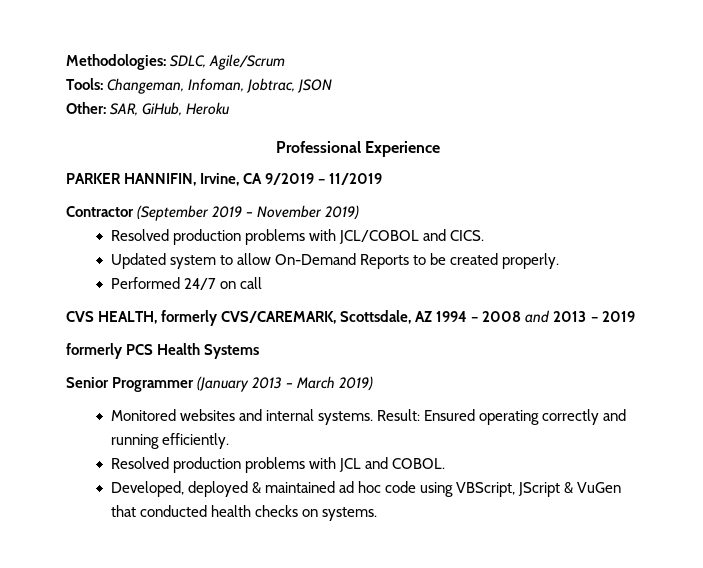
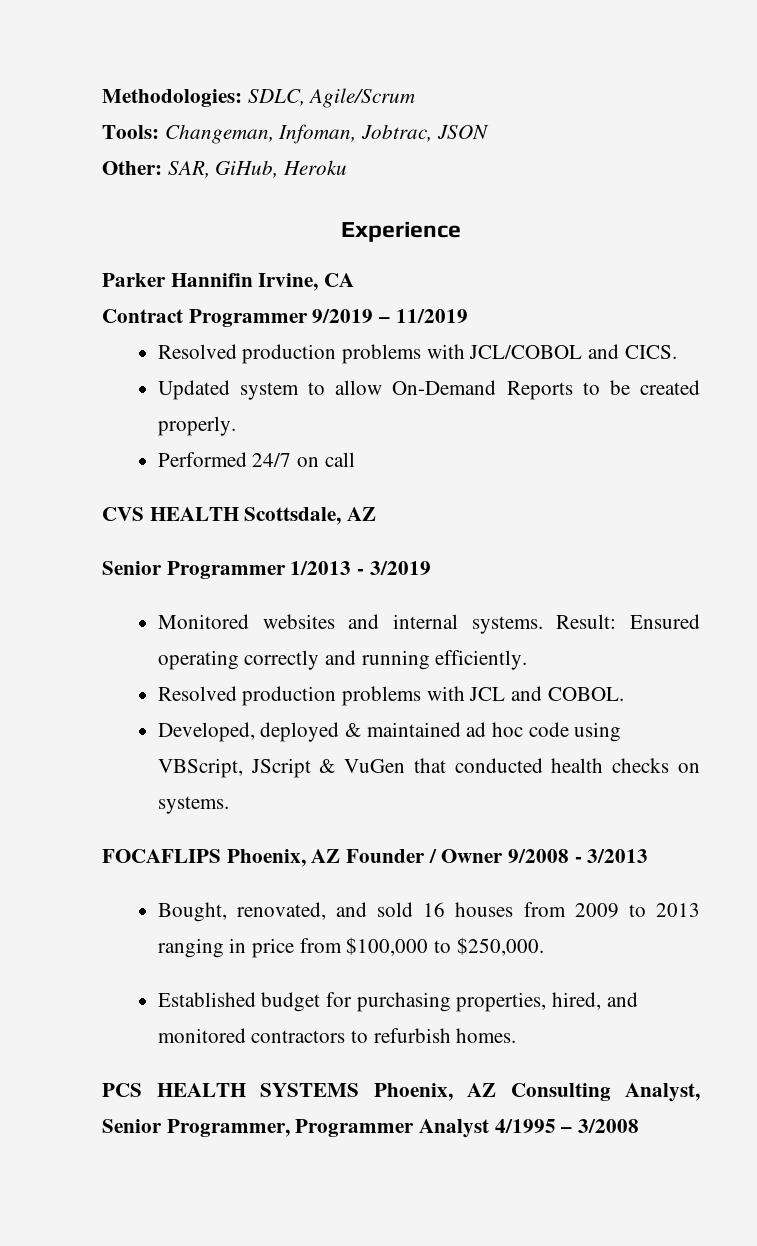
[275,141,361,153] Professional -> (348, 167) none
[66,173,197,186] PARKER HANNIFIN, -> [102,273,253,287] Parker Hannifin
(263, 178) none -> [102,309,308,327] // Contract Programmer
[66,205,360,221] // Contractor (September 2019 – November 2019) -> (468, 316) none
[98,310,337,326] HEALTH, formerly CVS/CAREMARK, -> [149,507,239,521] HEALTH
[436,310,635,323] [66,343,260,359] [66,376,374,392] 1994 – 2008 and 2013 – 2019 // formerly PCS Health Systems // Senior Programmer (January 2013 – March 2019) -> [102,561,431,579] // Senior Programmer 1/2013 - 3/2019
(377, 514) none -> [102,849,649,867] [157,902,700,922] [157,937,544,958] [157,992,638,1012] [157,1028,517,1043] [102,1083,700,1102] [102,1119,640,1138] // FOCAFLIPS Phoenix, AZ Founder / Owner 9/2008 - 3/2013 // Bought, renovated, and sold 16 houses from 2009 to 2013 ranging in price from $100,000 to $250,000. // Established budget for purchasing properties, hired, and monitored contractors to refurbish homes. // PCS HEALTH SYSTEMS Phoenix, AZ Consulting Analyst, Senior Programmer, Programmer Analyst 4/1995 – 3/2008

